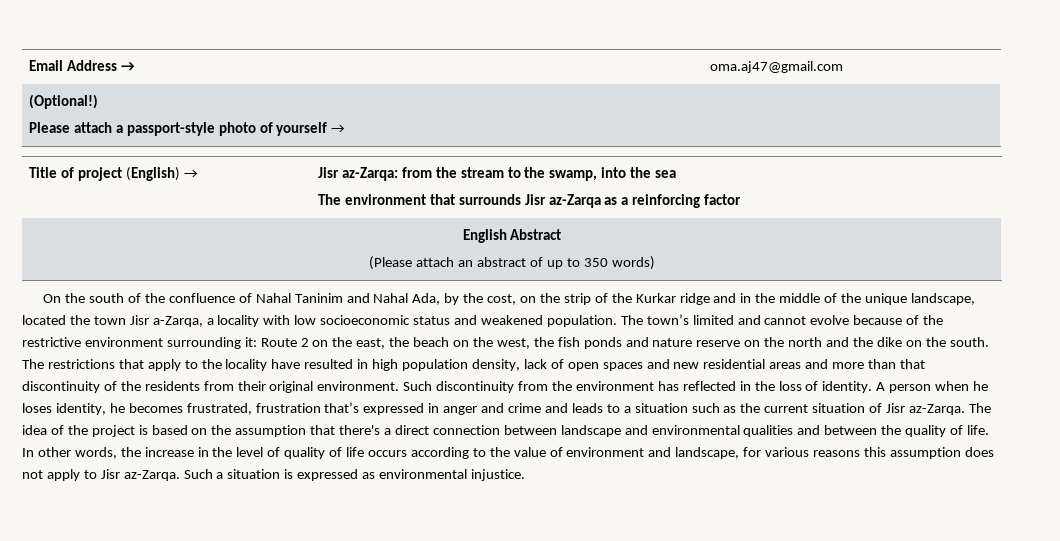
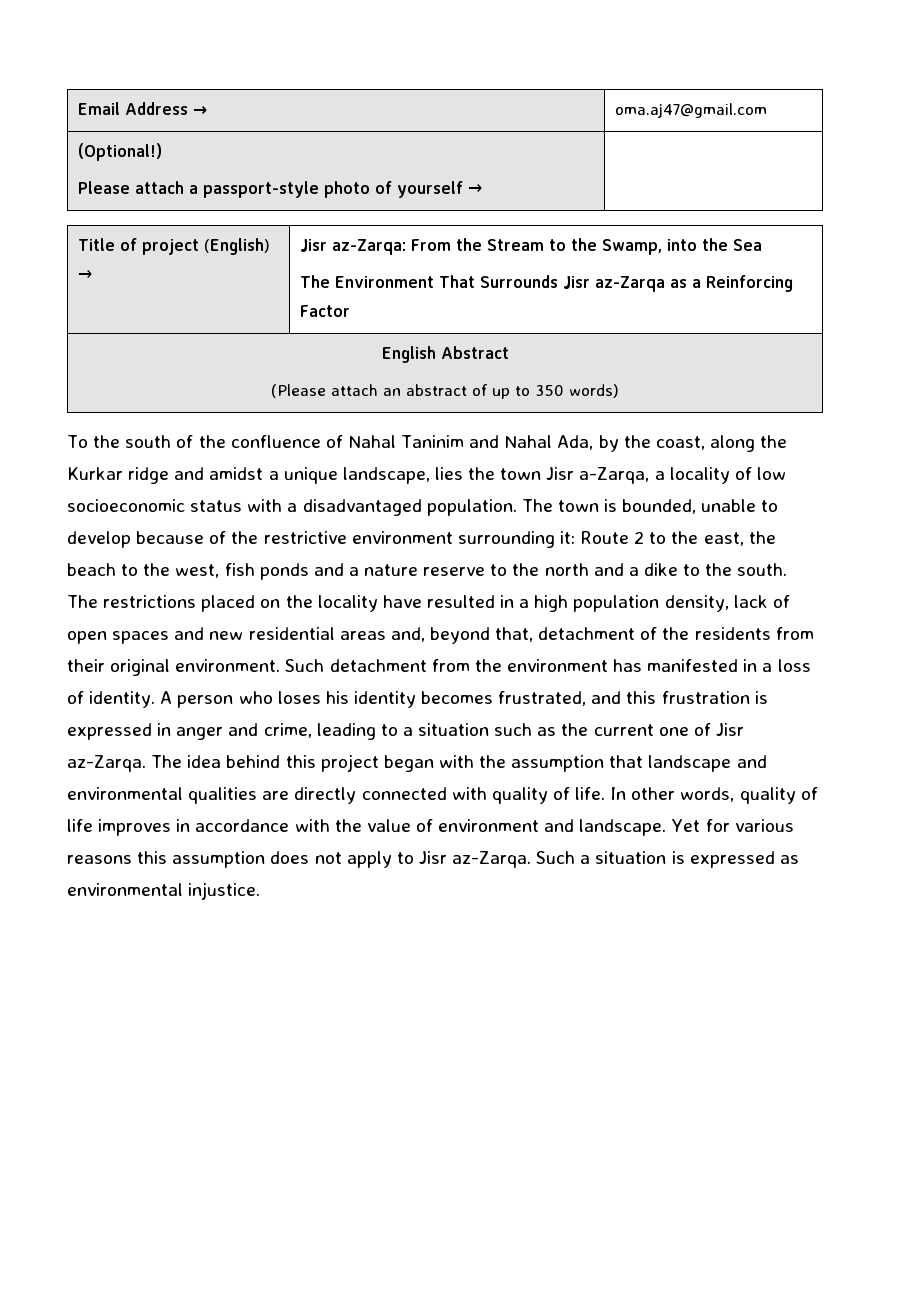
[401,167,598,181] from the stream to the swamp, -> [411,238,663,255] From the Stream to the Swamp,
[655,170,677,178] [317,194,521,205] sea // The environment that surrounds -> [733,239,763,251] [300,275,559,288] Sea // The Environment That Surrounds
[632,194,742,208] reinforcing factor -> [706,275,794,292] [300,305,351,317] Reinforcing Factor
[43,294,62,303] On -> [67,435,88,448] To
[487,293,862,305] cost, on the strip of the Kurkar ridge and in the middle of the -> [655,435,788,452] [67,467,279,484] coast, along the Kurkar ridge and amidst a
[22,315,66,325] located -> [434,467,463,480] lies
[263,315,291,325] with -> [734,467,752,480] of
[454,314,850,327] and weakened population. The town’s limited and cannot evolve -> [247,499,779,516] [67,531,131,548] with a disadvantaged population. The town is bounded, unable to develop
[312,340,329,347] on -> [649,532,667,544] to
[453,340,470,347] on -> [121,564,139,576] to
[533,337,554,347] the -> (220, 571) none
(649, 342) none -> [348,567,359,576] a
[744,340,761,347] on -> [490,564,508,576] to
[852,337,922,347] the dike on -> [628,563,701,576] a dike to
[118,359,198,371] that apply to -> [201,595,281,612] placed on
(369, 364) none -> [519,599,530,608] a
[805,359,925,369] [22,381,100,393] and more than that discontinuity -> [390,627,636,644] and, beyond that, detachment
[436,381,515,393] discontinuity -> [329,659,427,672] detachment
[682,381,775,391] reflected in the -> [647,659,773,672] manifested in a
[935,381,989,391] [22,402,360,415] when he loses identity, he becomes frustrated, frustration that’s -> [238,691,768,708] who loses his identity becomes frustrated, and this frustration is
[508,403,603,413] crime and leads -> [263,723,376,740] crime, leading
[812,403,866,413] situation -> [658,727,689,736] one
[50,425,902,437] of the project is based on the assumption that there's a direct connection between landscape and environmental qualities and between the -> [226,754,767,772] [67,787,487,804] behind this project began with the assumption that landscape and environmental qualities are directly connected with
[120,447,486,459] the increase in the level of quality of life occurs according to -> [739,787,818,804] [67,819,330,836] quality of life improves in accordance with
[675,447,740,459] landscape, -> [579,819,701,836] landscape. Yet

